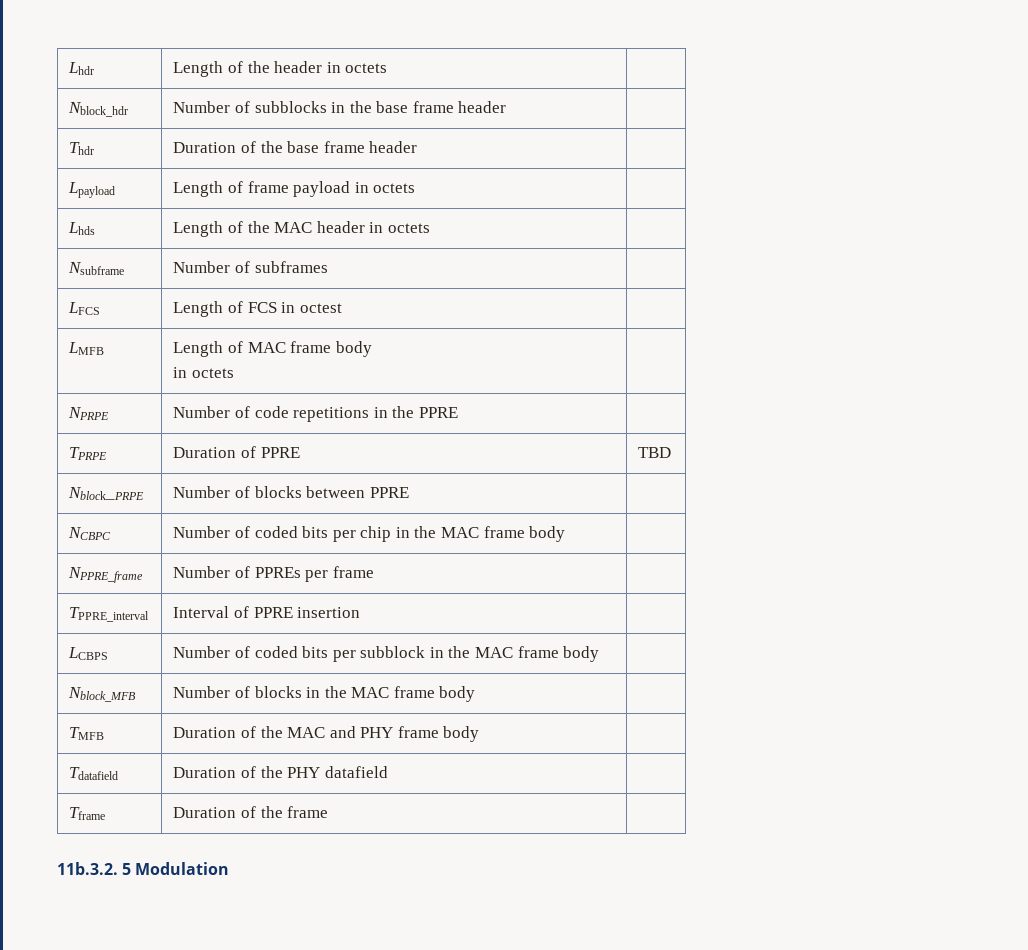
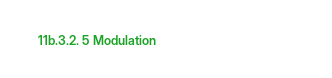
[68,62,95,75] [173,61,388,77] [68,102,129,117] [173,101,507,113] [69,142,95,155] [173,141,418,153] [68,182,116,198] [173,181,416,197] [68,222,96,235] [173,221,430,237] [68,262,125,275] [173,261,328,273] [68,302,101,315] [173,301,342,317] [68,342,105,355] [173,341,372,357] [173,367,234,378] [68,407,110,420] [173,406,458,422] [69,447,108,460] [173,446,300,458] [638,447,672,458] [68,487,145,500] [173,486,409,498] [68,527,112,540] [173,526,566,542] [68,567,144,583] [173,566,374,582] [69,607,150,622] [173,606,361,618] [68,647,109,660] [173,646,600,662] [68,687,137,702] [173,686,476,702] [69,727,105,740] [173,726,480,742] [69,767,119,780] [173,766,388,778] [69,807,106,820] [173,806,329,818] Lhdr | Length of the header in octets | // Nblock_hdr | Number of subblocks in the base frame header | // Thdr | Duration of the base frame header | // Lpayload | Length of frame payload in octets | // Lhds | Length of the MAC header in octets | // Nsubframe | Number of subframes | // LFCS | Length of FCS in octest | // LMFB | Length of MAC frame body // in octets | // NPRPE | Number of code repetitions in the PPRE | // TPRPE | Duration of PPRE | TBD // Nblock_PRPE | Number of blocks between PPRE | // NCBPC | Number of coded bits per chip in the MAC frame body | // NPPRE_frame | Number of PPREs per frame | // TPPRE_interval | Interval of PPRE insertion | // LCBPS | Number of coded bits per subblock in the MAC frame body | // Nblock_MFB | Number of blocks in the MAC frame body | // TMFB | Duration of the MAC and PHY frame body | // Tdatafield | Duration of the PHY datafield | // Tframe | Duration of the frame | // -> (38, 40) none

